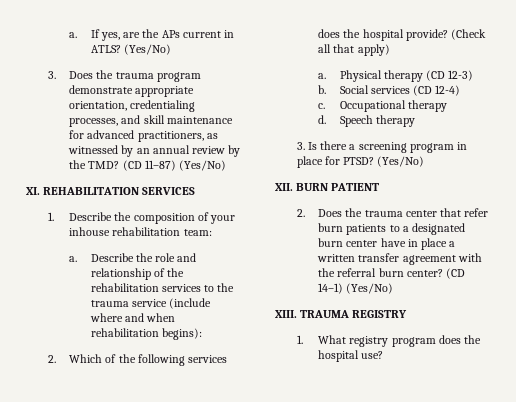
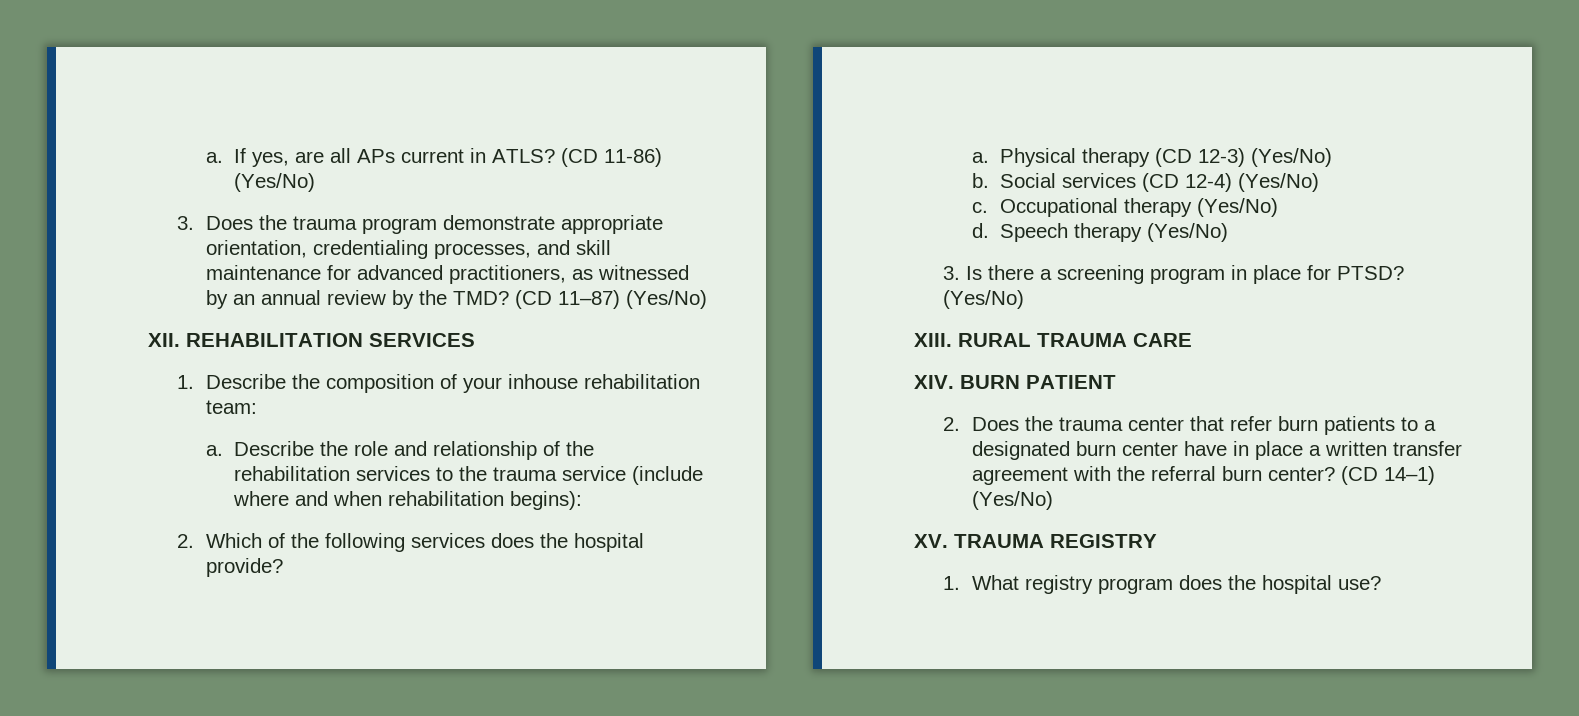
[142,29,160,38] the -> [330,148,352,163] all
(121, 49) none -> [561,148,663,167] (CD 11-86)
[26,187,40,195] XI. -> [148,333,180,347] XII.
[451,29,487,40] [318,44,390,56] (Check all that apply) -> (283, 567) none
(474, 75) none -> [1251,148,1333,167] (Yes/No)
(461, 90) none -> [1238,173,1320,192] (Yes/No)
(447, 106) none -> [1197,198,1279,217] (Yes/No)
(415, 121) none -> [1147,223,1229,242] (Yes/No)
[275,183,293,191] XII. -> [914,333,1192,347] [914,375,954,389] XIII. RURAL TRAUMA CARE // XIV.
[275,310,297,318] XIII. -> [914,534,948,548] XV.

